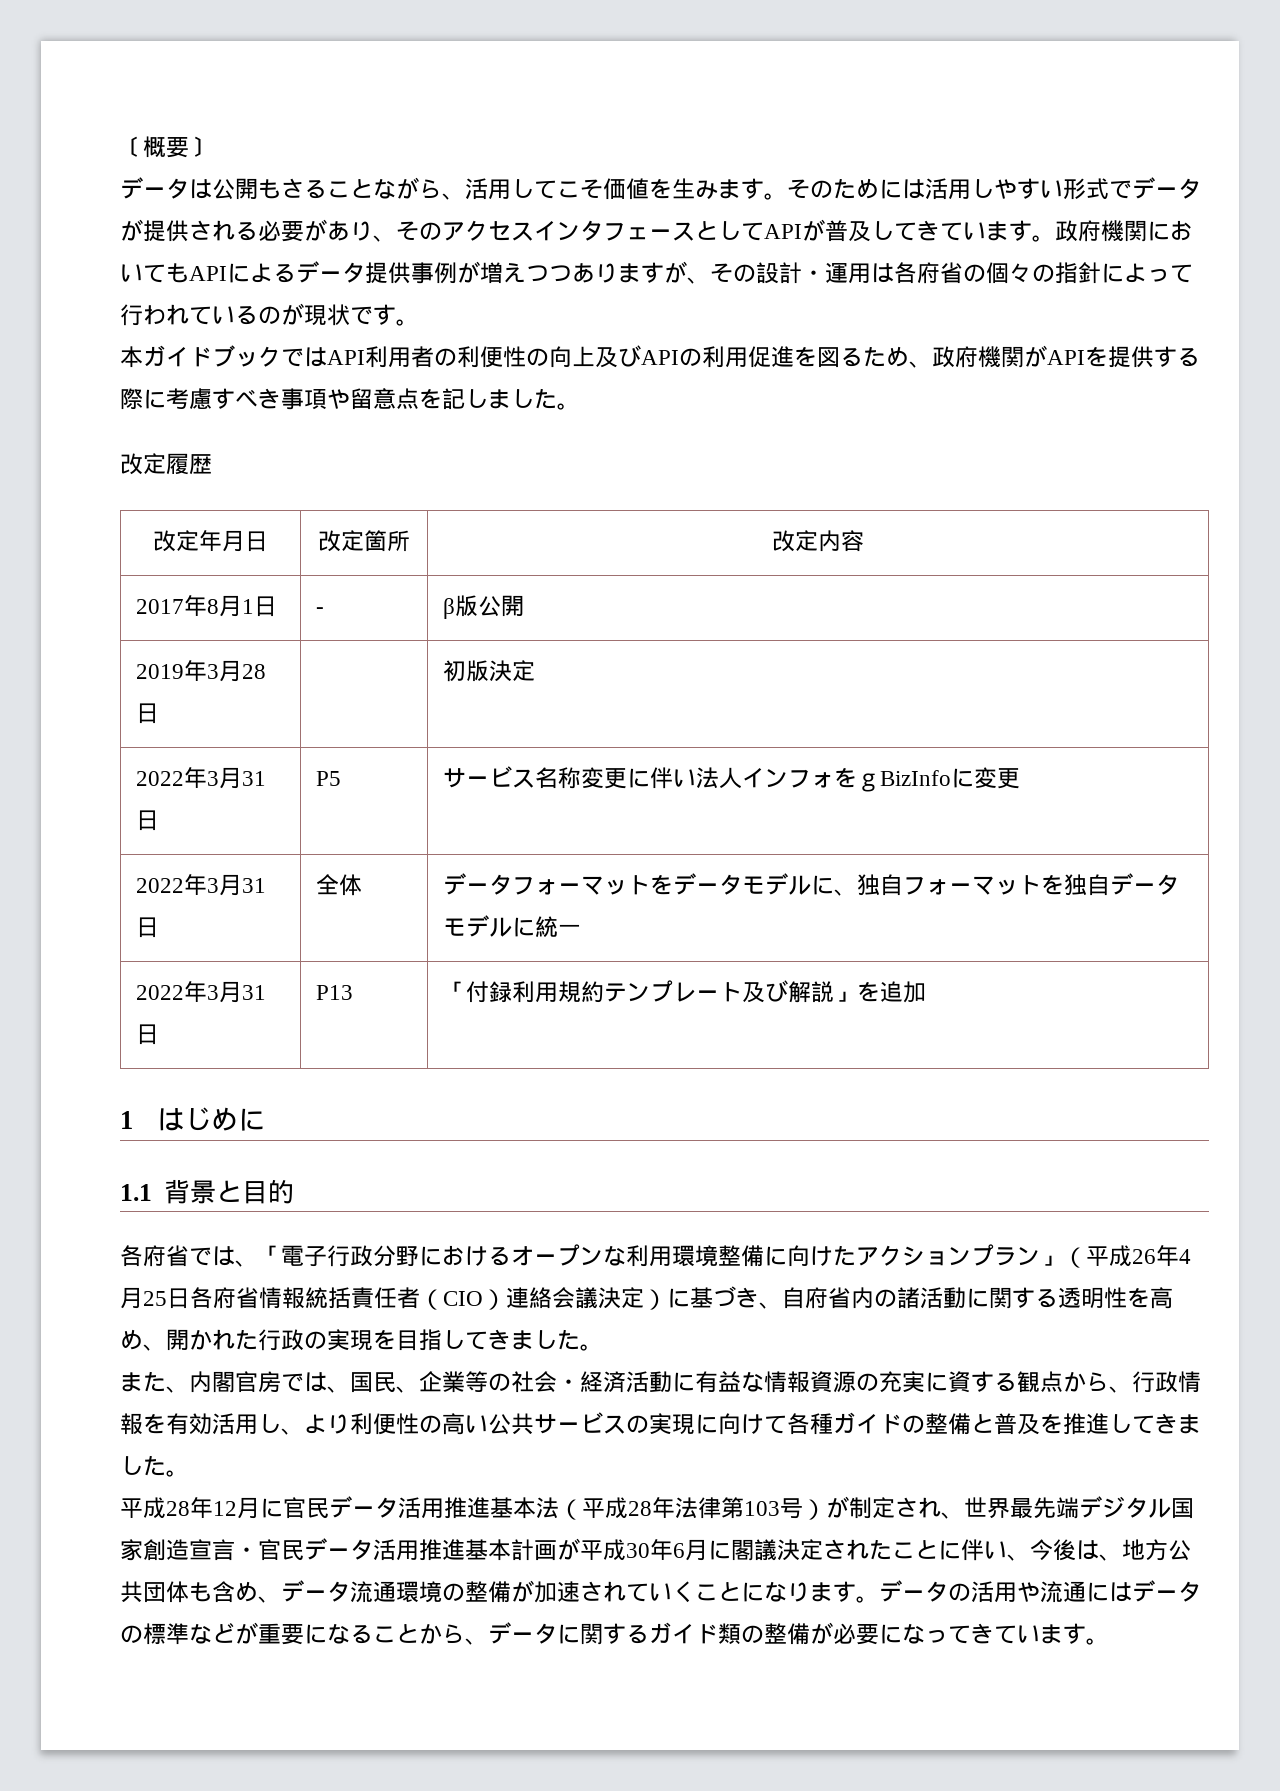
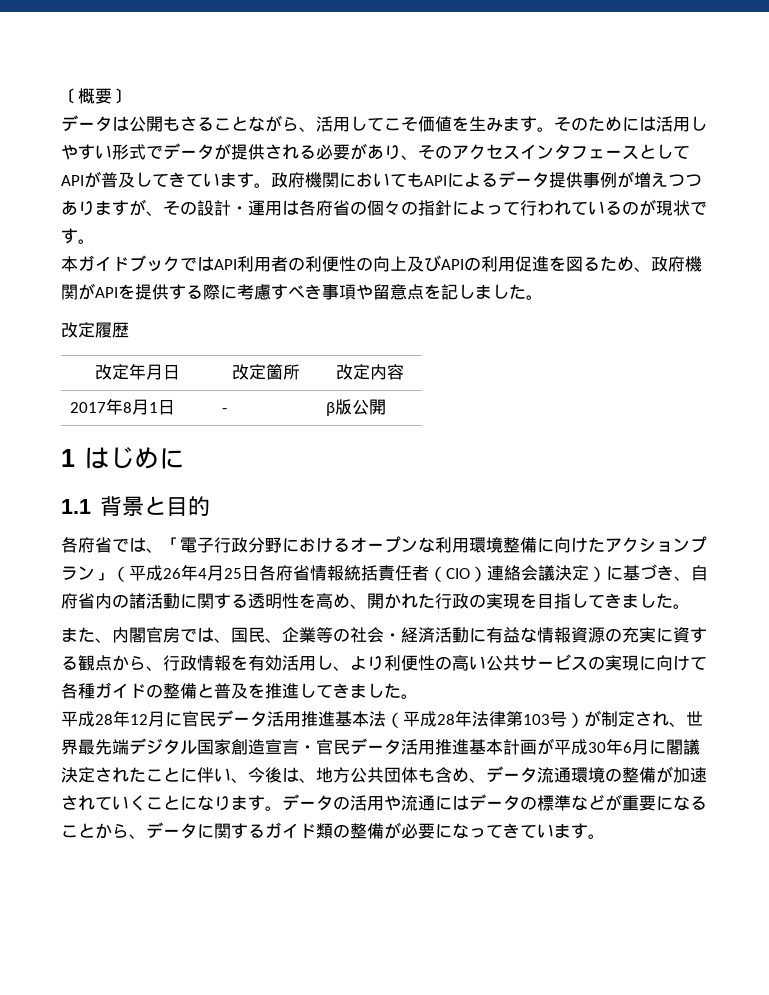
[135,660,266,682] [135,703,159,724] [442,660,535,682] [135,767,266,789] [135,810,159,831] [315,771,341,786] [442,766,1020,792] [135,874,266,896] [135,917,159,938] [315,874,362,896] [442,873,1179,896] [442,915,581,938] [135,981,266,1003] [135,1024,159,1045] [315,985,353,1000] [442,980,926,1003] // 2019年3月28日 | | 初版決定 // 2022年3月31日 | P5 | サービス名称変更に伴い法人インフォをｇBizInfoに変更 // 2022年3月31日 | 全体 | データフォーマットをデータモデルに、独自フォーマットを独自データモデルに統一 // 2022年3月31日 | P13 | 「付録利用規約テンプレート及び解説」を追加 -> (386, 407) none

